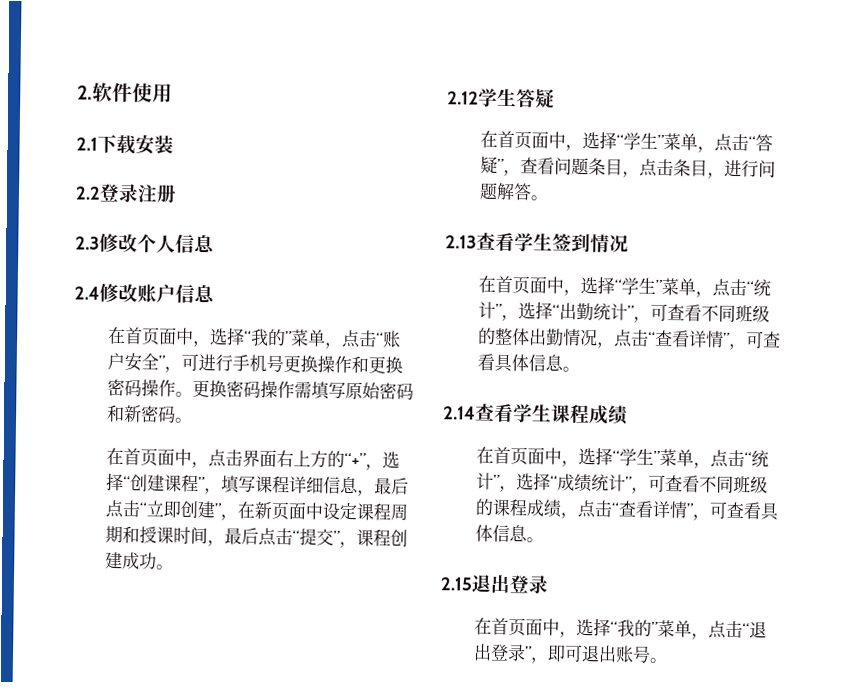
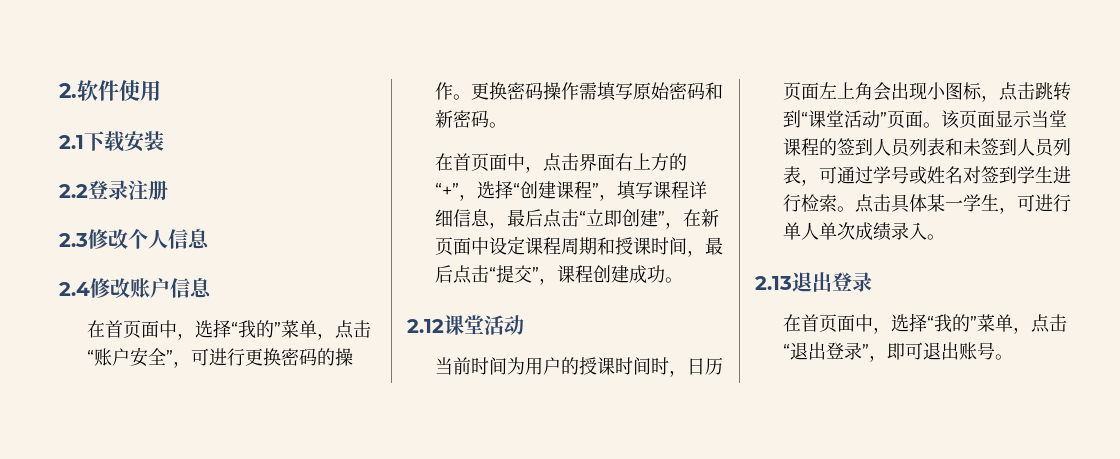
[231,354,403,374] [106,378,142,397] 手机号更换操作和更换密码 -> [244,348,335,366] 更换密码的
[478,88,555,109] [479,130,773,153] [479,155,776,179] [478,182,548,201] [445,232,629,253] [477,275,771,298] [477,301,770,323] [477,327,781,351] [476,353,580,373] [443,403,628,425] [475,446,769,469] [475,472,768,494] [474,498,780,521] [474,524,544,543] [440,577,473,591] 学生答疑 // 在首页面中，选择“学生”菜单，点击“答疑”，查看问题条目，点击条目，进行问题解答。 // 2.13查看学生签到情况 // 在首页面中，选择“学生”菜单，点击“统计”，选择“出勤统计”，可查看不同班级的整体出勤情况，点击“查看详情”，可查看具体信息。 // 2.14查看学生课程成绩 // 在首页面中，选择“学生”菜单，点击“统计”，选择“成绩统计”，可查看不同班级的课程成绩，点击“查看详情”，可查看具体信息。 // 2.15 -> [444,315,524,335] [434,357,723,377] [782,82,1071,102] [782,110,1067,129] [782,138,1071,157] [782,166,1071,186] [782,194,1071,214] [782,222,945,241] [755,276,792,290] 课堂活动 // 当前时间为用户的授课时间时，日历页面左上角会出现小图标，点击跳转到“课堂活动”页面。该页面显示当堂课程的签到人员列表和未签到人员列表，可通过学号或姓名对签到学生进行检索。点击具体某一学生，可进行单人单次成绩录入。 // 2.13

